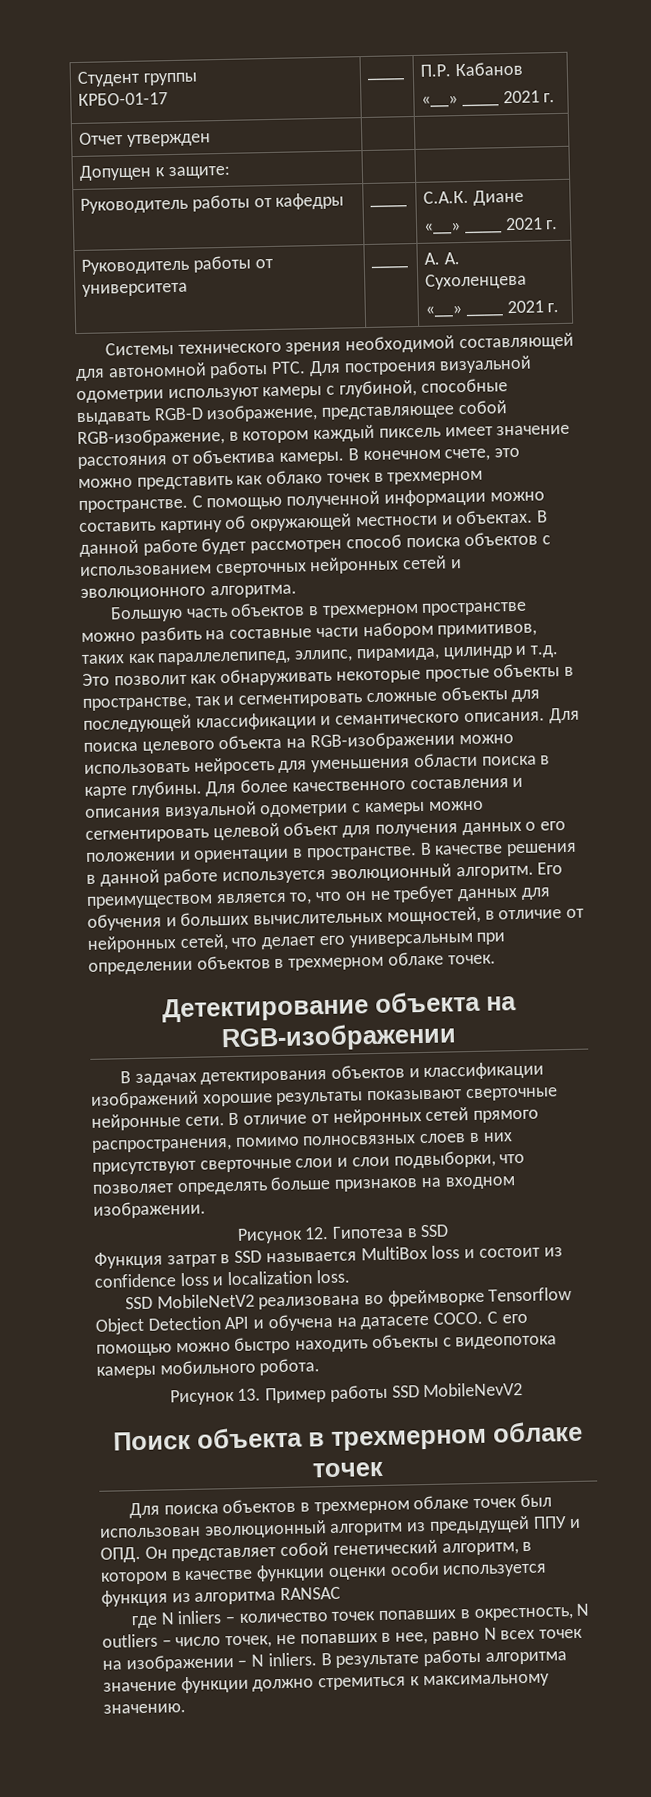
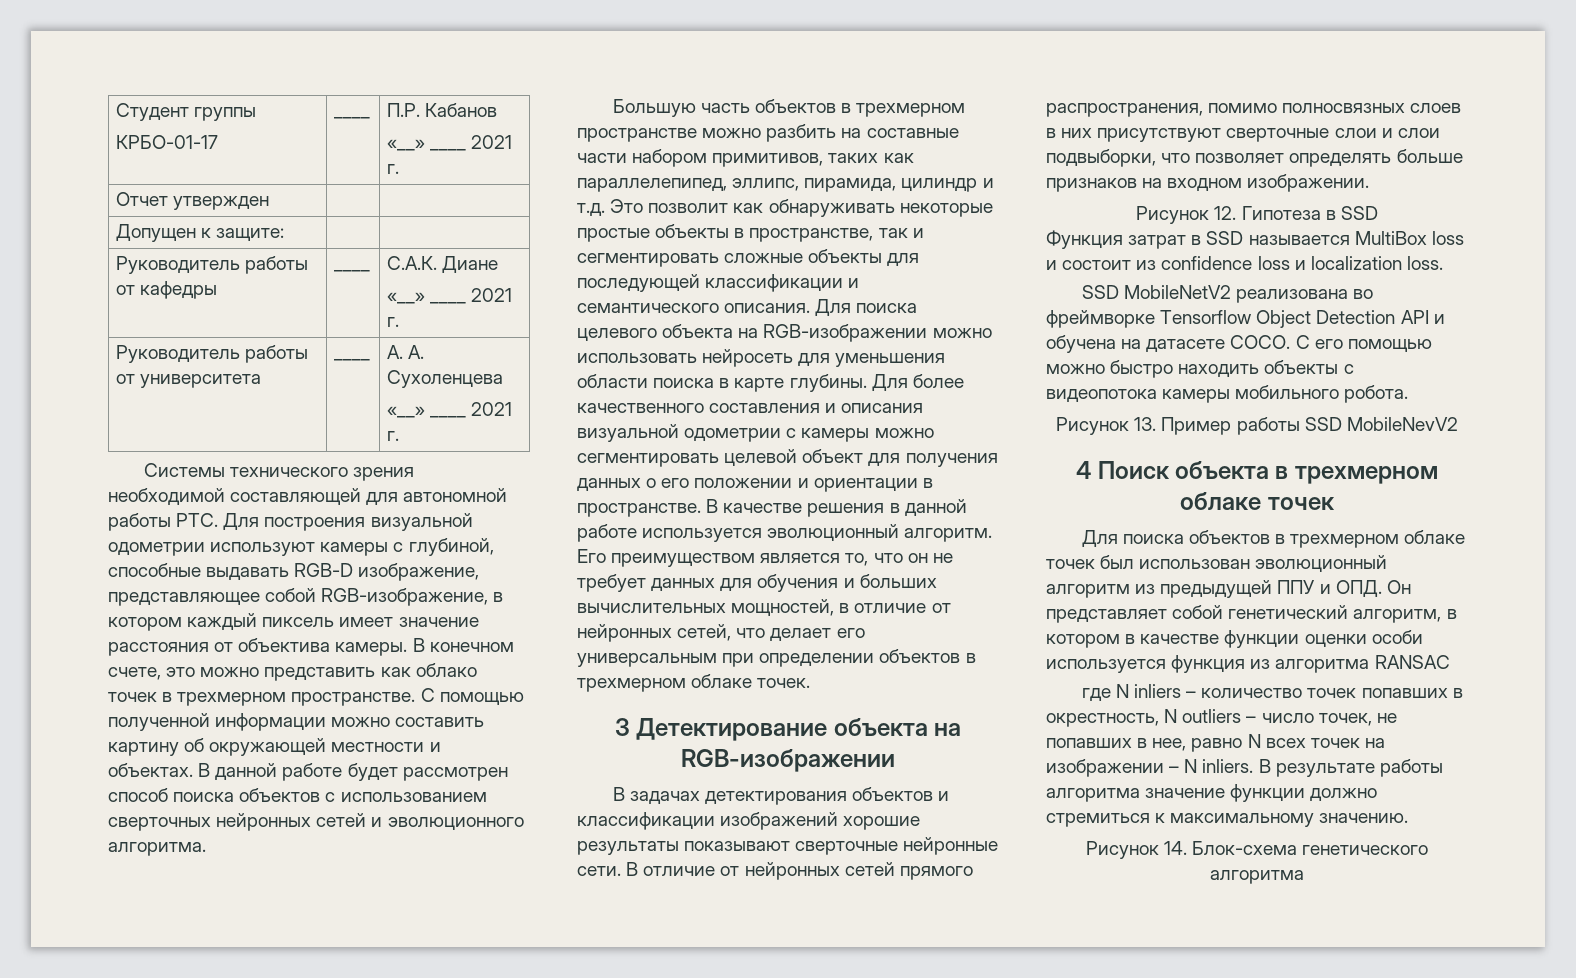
(496, 959) none -> [614,718,630,736] 3
(524, 1390) none -> [1076,461,1092,479] 4
(186, 1708) none -> [1085,841,1429,859] [1210,870,1304,884] // Рисунок 14. Блок-схема генетического алгоритма

